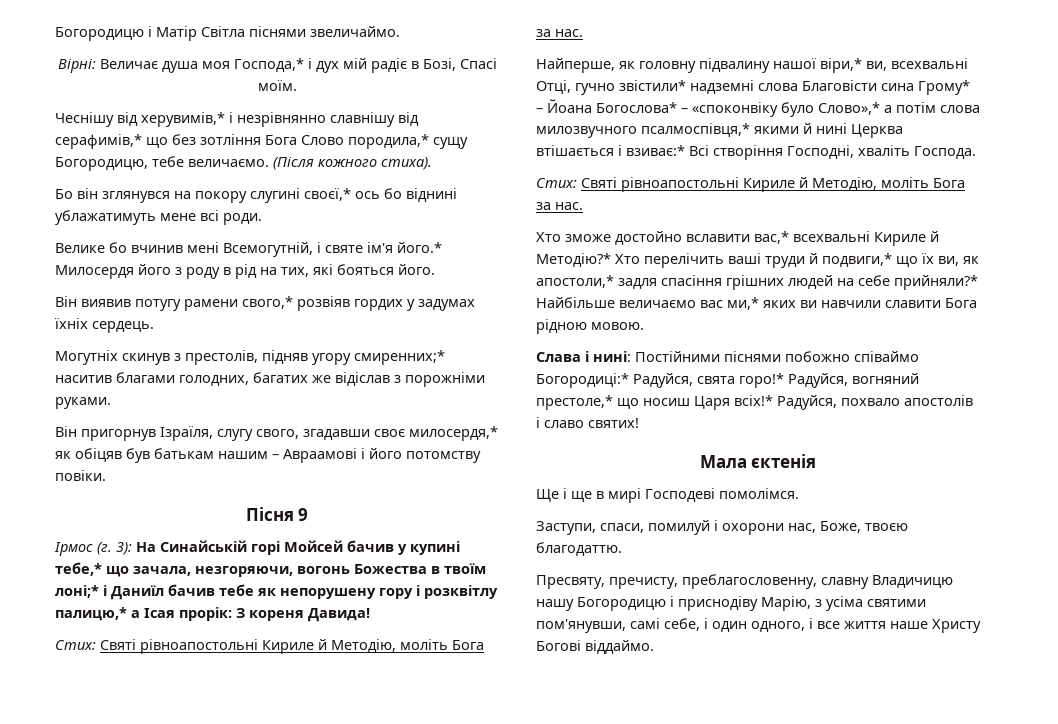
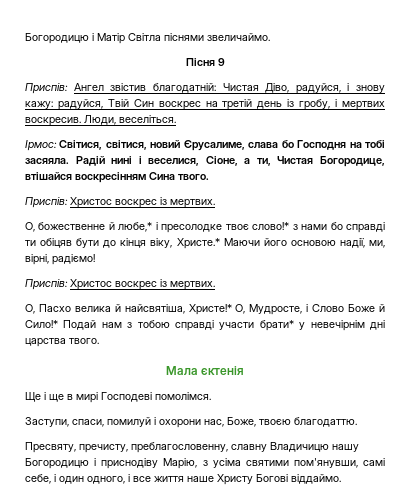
[57,58,497,73] [257,80,297,91] [55,112,419,127] [55,134,468,149] [55,156,432,171] [55,188,457,203] [55,210,262,225] [55,242,442,257] [55,264,435,279] [55,296,475,311] [54,318,154,333] [55,350,445,365] [55,372,485,387] [55,397,111,409] [55,426,498,441] [55,448,481,463] [55,470,106,481] [245,507,309,521] [54,540,460,556] [55,562,486,577] [55,584,498,600] [55,607,370,622] [55,639,484,654] [536,29,583,37] [536,58,968,73] [536,80,970,95] [536,99,980,117] [536,123,903,138] [536,145,976,160] [536,177,965,192] [536,202,583,210] [536,231,939,246] [536,253,979,268] [536,275,978,290] [536,297,977,310] [536,319,644,334] [536,351,919,362] [536,373,919,388] [536,395,973,410] [536,417,639,428] Вірні: Величає душа моя Господа,* і дух мій радіє в Бозі, Спасі моїм. // Чеснішу від херувимів,* і незрівнянно славнішу від серафимів,* що без зотління Бога Слово породила,* сущу Богородицю, тебе величаємо. (Після кожного стиха). // Бо він зглянувся на покору слугині своєї,* ось бо віднині ублажатимуть мене всі роди. // Велике бо вчинив мені Всемогутній, і святе ім'я його.* Милосердя його з роду в рід на тих, які бояться його. // Він виявив потугу рамени свого,* розвіяв гордих у задумах їхніх сердець. // Могутніх скинув з престолів, підняв угору смиренних;* наситив благами голодних, багатих же відіслав з порожніми руками. // Він пригорнув Ізраїля, слугу свого, згадавши своє милосердя,* як обіцяв був батькам нашим – Авраамові і його потомству повіки. // Пісня 9 // Ірмос (г. 3): На Синайській горі Мойсей бачив у купині тебе,* що зачала, незгоряючи, вогонь Божества в твоїм лоні;* і Даниїл бачив тебе як непорушену гору і розквітлу палицю,* а Ісая прорік: З кореня Давида! // Стих: Святі рівноапостольні Кириле й Методію, моліть Бога за нас. // Найперше, як головну підвалину нашої віри,* ви, всехвальні Отці, гучно звістили* надземні слова Благовісти сина Грому* – Йоана Богослова* – «споконвіку було Слово»,* а потім слова милозвучного псалмоспівця,* якими й нині Церква втішається і взиває:* Всі створіння Господні, хваліть Господа. // Стих: Святі рівноапостольні Кириле й Методію, моліть Бога за нас. // Хто зможе достойно вславити вас,* всехвальні Кириле й Методію?* Хто перелічить ваші труди й подвиги,* що їх ви, як апостоли,* задля спасіння грішних людей на себе прийняли?* Найбільше величаємо вас ми,* яких ви навчили славити Бога рідною мовою. // Слава і нині: Постійними піснями побожно співаймо Богородиці:* Радуйся, свята горо!* Радуйся, вогняний престоле,* що носиш Царя всіх!* Радуйся, похвало апостолів і славо святих! -> [185,58,225,66] [25,83,385,94] [25,99,386,110] [25,115,176,126] [25,140,386,151] [25,156,385,167] [25,172,209,183] [25,197,215,208] [25,222,385,233] [25,238,385,249] [25,254,95,265] [25,279,215,290] [25,304,386,315] [25,320,385,331] [25,338,99,347] Пісня 9 // Приспів: Ангел звістив благодатній: Чистая Діво, радуйся, і знову кажу: радуйся, Твій Син воскрес на третій день із гробу, і мертвих воскресив. Люди, веселіться. // Ірмос: Світися, світися, новий Єрусалиме, слава бо Господня на тобі засяяла. Радій нині і веселися, Сіоне, а ти, Чистая Богородице, втішайся воскресінням Сина твого. // Приспів: Христос воскрес із мертвих. // О, божественне й любе,* і пресолодке твоє слово!* з нами бо справді ти обіцяв бути до кінця віку, Христе.* Маючи його основою надії, ми, вірні, радіємо! // Приспів: Христос воскрес із мертвих. // О, Пасхо велика й найсвятіша, Христе!* О, Мудросте, і Слово Боже й Сило!* Подай нам з тобою справді участи брати* у невечірнім дні царства твого.

